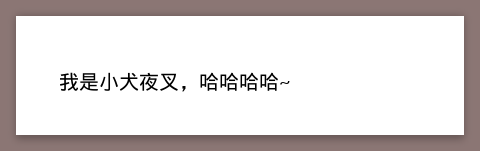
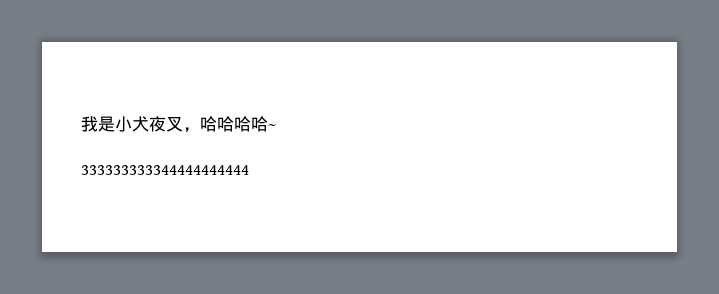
(291, 85) none -> [81,165,249,175] // 333333333344444444444

